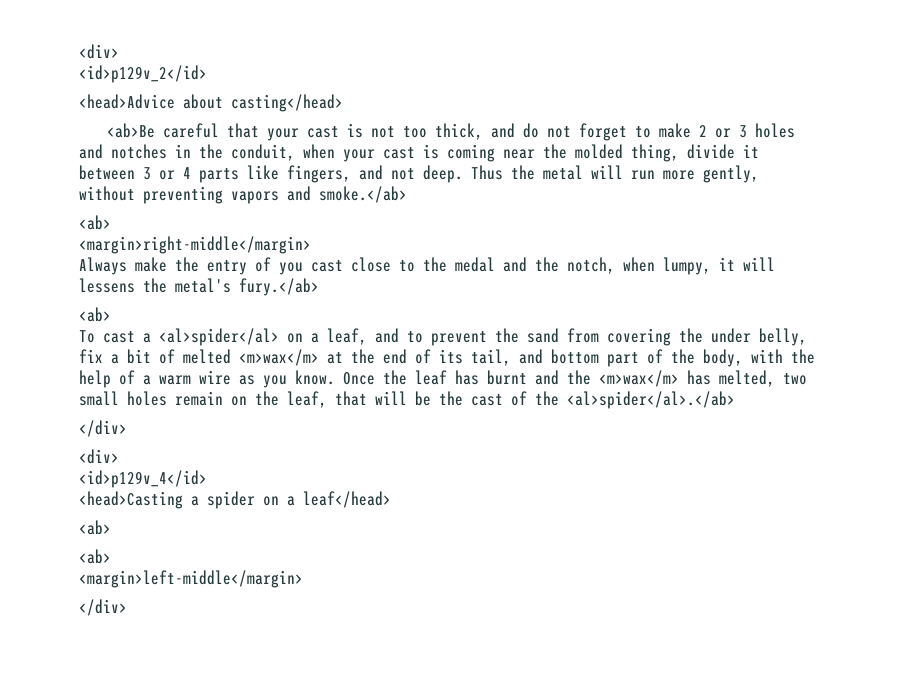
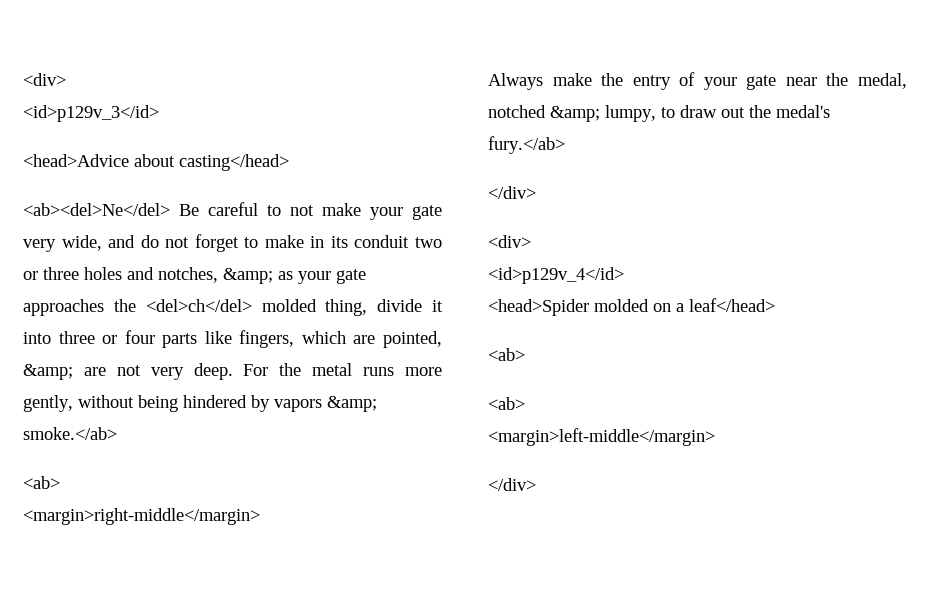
[79,44,119,59] [79,65,207,83] <div> // <id>p129v_2</id> -> [23,73,66,86] [23,105,159,122] <div> // <id>p129v_3</id>
[106,123,483,141] <ab>Be careful that your cast is not too thick, -> [23,202,442,220] [23,235,102,252] <ab><del>Ne</del> Be careful to not make your gate very wide,
[698,123,795,138] [79,144,759,162] [79,165,759,183] [79,186,311,204] 2 or 3 holes and notches in the conduit, when your cast is coming near the molded thing, divide it between 3 or 4 parts like fingers, and not deep. Thus the metal will run more gently, without preventing vapors and -> [310,235,442,248] [23,267,366,284] [23,299,443,316] [23,330,442,348] [23,363,443,380] [23,395,377,412] in its conduit two or three holes and notches, &amp; as your gate approaches the <del>ch</del> molded thing, divide it into three or four parts like fingers, which are pointed, &amp; are not very deep. For the metal runs more gently, without being hindered by vapors &amp;
[279,257,775,275] [79,278,319,296] [79,307,111,322] [79,328,807,346] [79,349,815,367] [79,370,807,388] [79,391,735,409] you cast close to the medal and the notch, when lumpy, it will lessens the metal's fury.</ab> // <ab> // To cast a <al>spider</al> on a leaf, and to prevent the sand from covering the under belly, fix a bit of melted <m>wax</m> at the end of its tail, and bottom part of the body, with the help of a warm wire as you know. Once the leaf has burnt and the <m>wax</m> has melted, two small holes remain on the leaf, that will be the cast of the <al>spider</al>.</ab> -> [703,73,907,90] [488,105,830,122] [488,136,565,154] your gate near the medal, notched &amp; lumpy, to draw out the medal's fury.</ab>
[79,491,255,509] <head>Casting a spider -> [488,299,649,316] <head>Spider molded

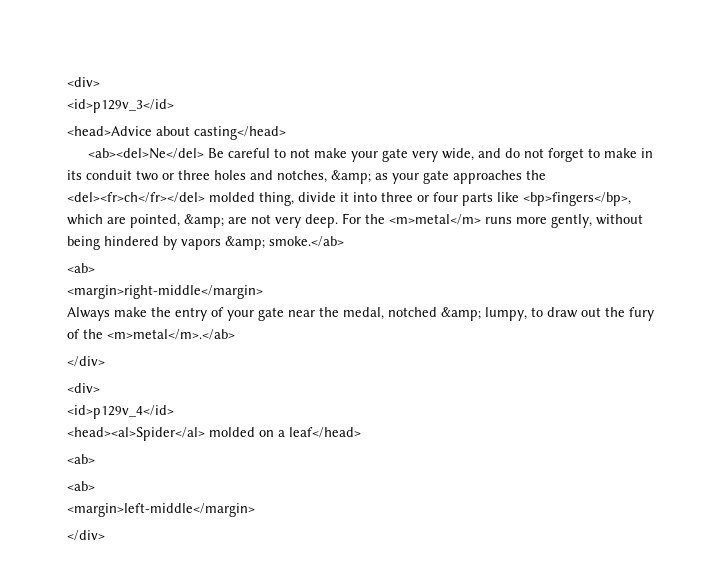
[145,299,252,312] <del>ch</del> -> [67,192,205,203] <del><fr>ch</fr></del>
[239,330,295,348] fingers, -> [523,192,631,206] <bp>fingers</bp>,
[312,363,353,376] metal -> [389,214,481,225] <m>metal</m>
[776,105,830,118] [488,136,565,154] medal's fury.</ab> -> [629,307,654,321] [67,329,235,340] fury of the <m>metal</m>.</ab>
[488,299,589,316] <head>Spider -> [67,427,205,441] <head><al>Spider</al>

